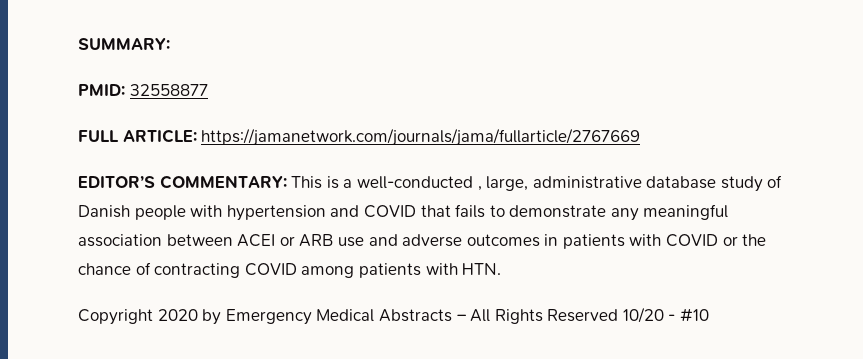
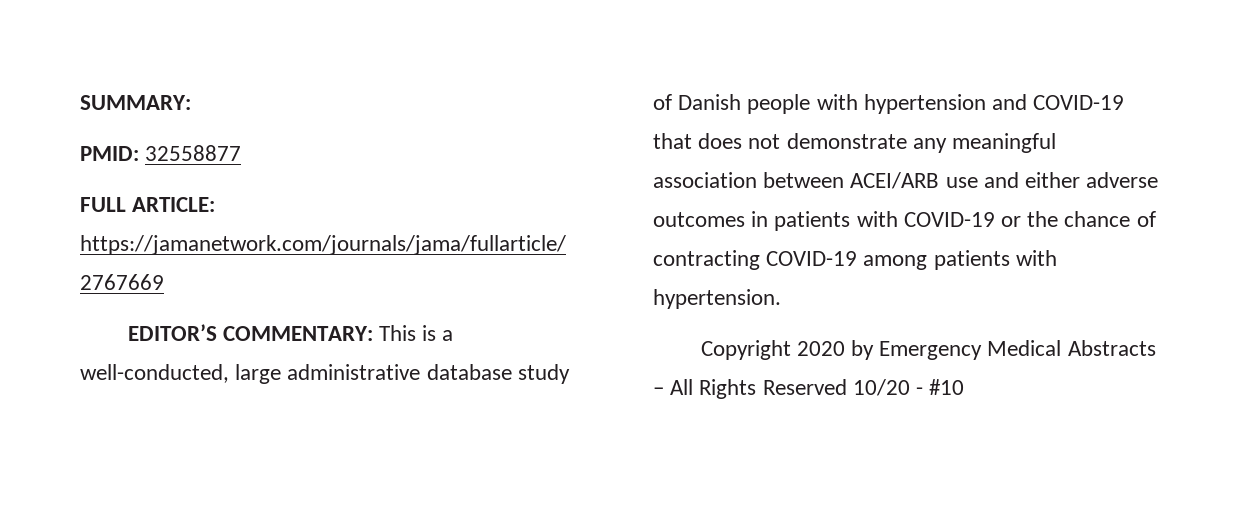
[356,176,529,191] well-conducted , large, -> [80,364,282,384] well-conducted, large
[363,204,505,218] COVID that fails to -> [1033,95,1125,110] [653,133,781,149] COVID-19 that does not
[237,234,334,247] ACEI or ARB -> [850,172,940,189] ACEI/ARB
(398, 240) none -> [1025,172,1081,188] either
[666,234,719,247] COVID -> [903,212,995,227] COVID-19
[244,263,297,276] COVID -> [766,251,858,266] COVID-19
[462,263,502,275] HTN. -> [653,289,781,309] hypertension.

